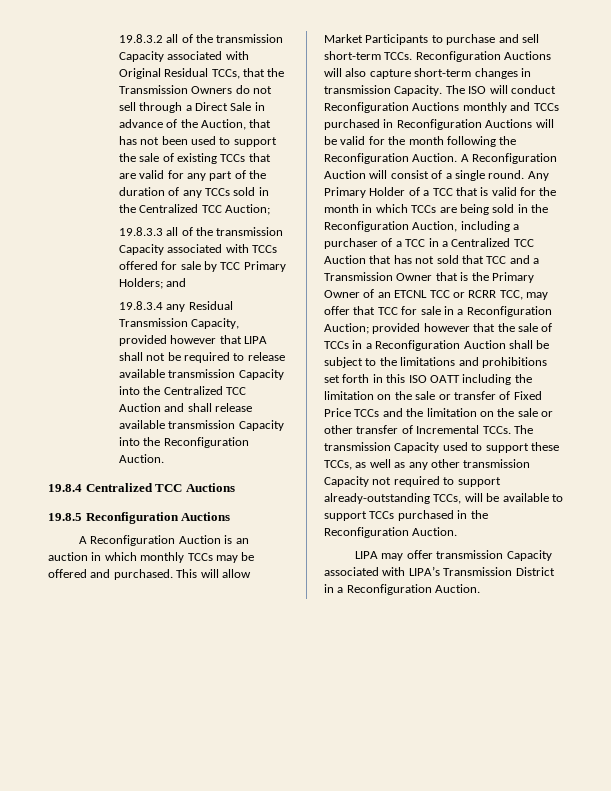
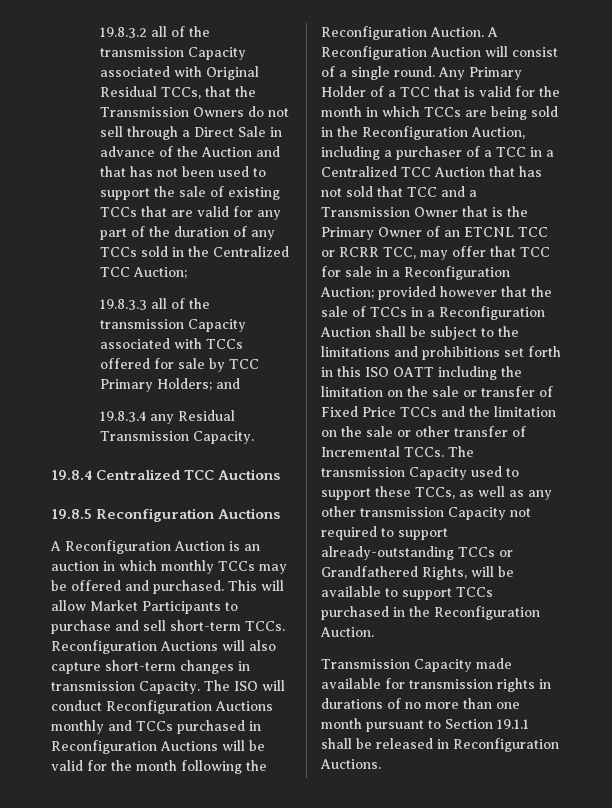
[200,119,246,130] Auction, -> [200,146,280,157] Auction and
[191,318,240,329] [118,335,267,346] [118,352,285,363] [118,369,284,380] [118,386,246,395] [118,403,252,412] [118,420,284,431] [118,437,249,448] [118,454,164,463] Capacity, provided however that LIPA shall not be required to release available transmission Capacity into the Centralized TCC Auction and shall release available transmission Capacity into the Reconfiguration Auction. -> [192,431,254,444] Capacity.
[433,494,462,504] TCCs, -> [458,547,513,557] [321,566,467,580] TCCs or Grandfathered Rights,
[355,550,552,561] [324,566,555,576] [324,584,481,595] LIPA may offer transmission Capacity associated with LIPA’s Transmission District in a Reconfiguration Auction. -> [321,658,512,672] [321,678,551,692] [321,698,520,709] [321,718,529,732] [321,738,559,752] [320,759,381,769] Transmission Capacity made available for transmission rights in durations of no more than one month pursuant to Section 19.1.1 shall be released in Reconfiguration Auctions.

